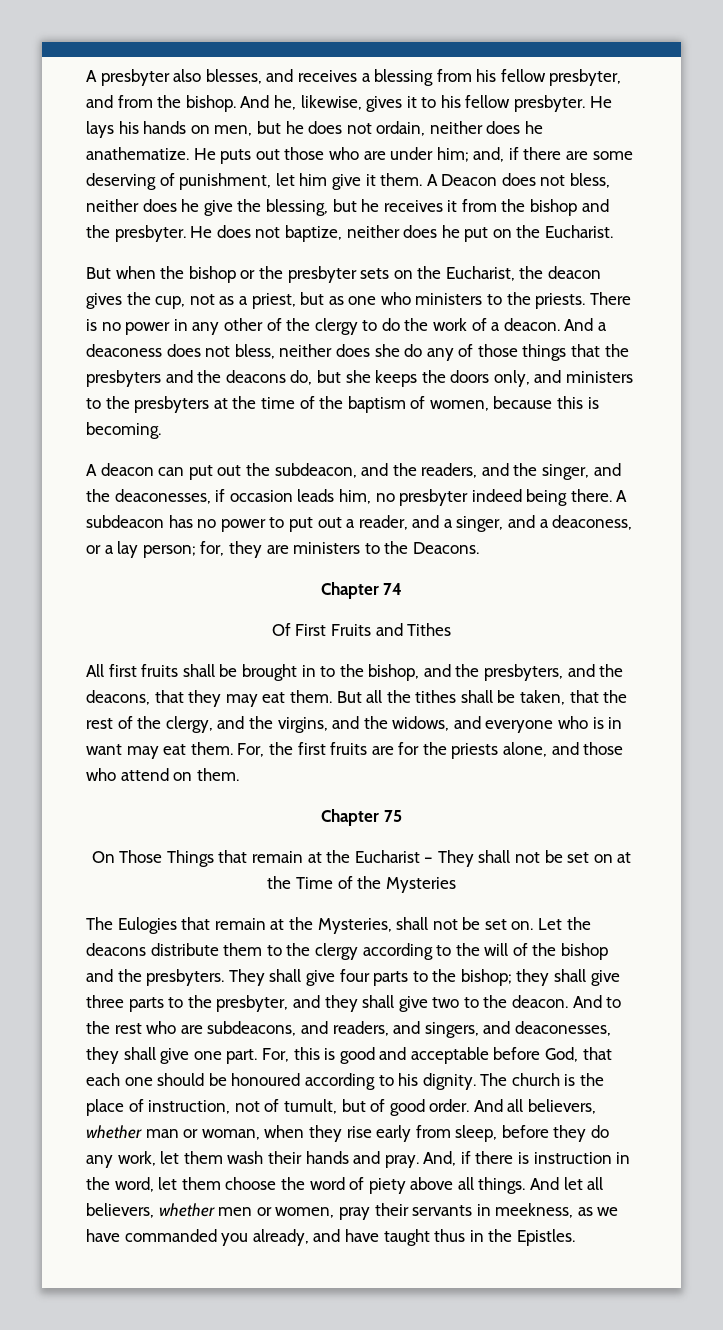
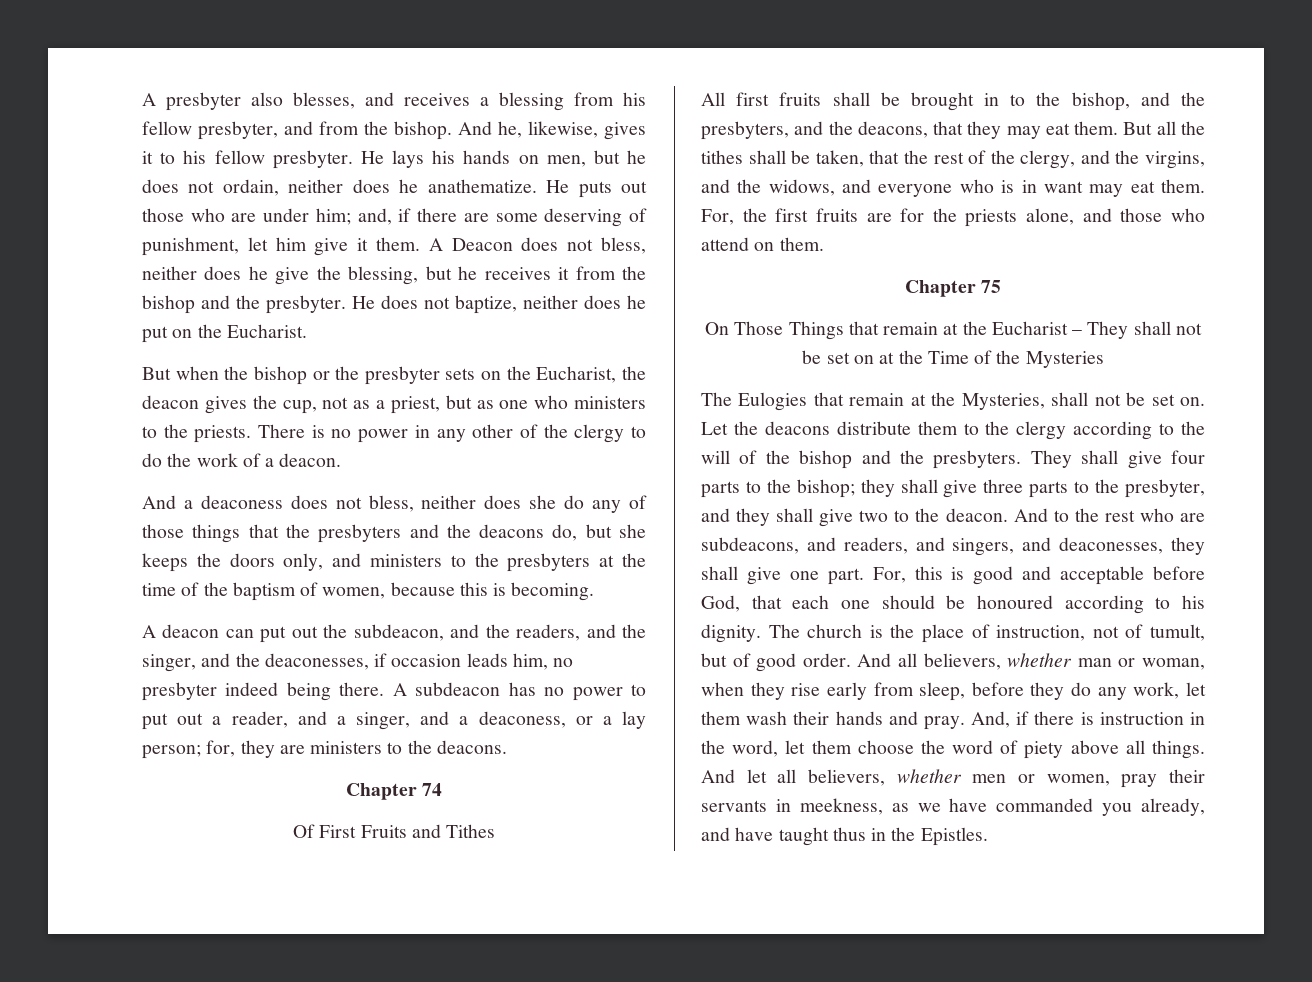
(560, 324) none -> (342, 460) //
[412,542,479,554] Deacons. -> [436,740,507,754] deacons.

